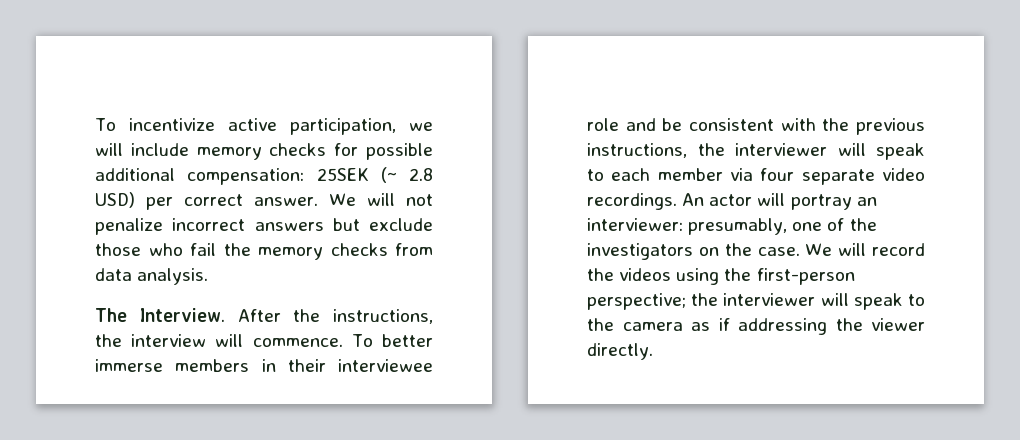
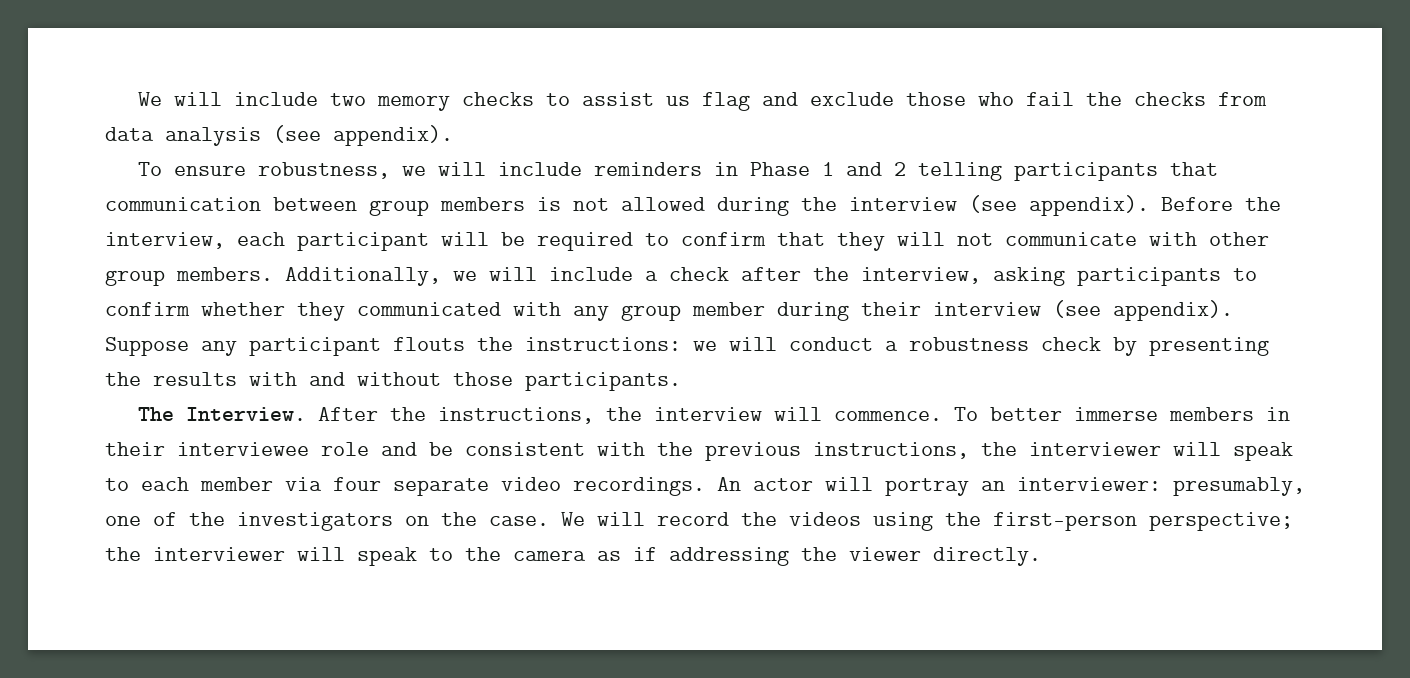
[95,118,433,135] [95,143,434,160] [95,167,433,185] [95,192,433,210] [95,218,360,235] To incentivize active participation, we will include memory checks for possible additional compensation: 25SEK (~ 2.8 USD) per correct answer. We will not penalize incorrect answers but -> [137,92,798,111] We will include two memory checks to assist us flag and
[258,247,323,260] memory -> (1122, 99) none
[137,268,209,285] analysis. -> [165,125,453,146] [137,162,1218,181] [105,195,1281,216] [105,232,1269,251] [105,267,1257,286] [105,300,1233,321] [105,337,1269,356] [105,372,681,391] analysis (see appendix). // To ensure robustness, we will include reminders in Phase 1 and 2 telling participants that communication between group members is not allowed during the interview (see appendix). Before the interview, each participant will be required to confirm that they will not communicate with other group members. Additionally, we will include a check after the interview, asking participants to confirm whether they communicated with any group member during their interview (see appendix). Suppose any participant flouts the instructions: we will conduct a robustness check by presenting the results with and without those participants.

